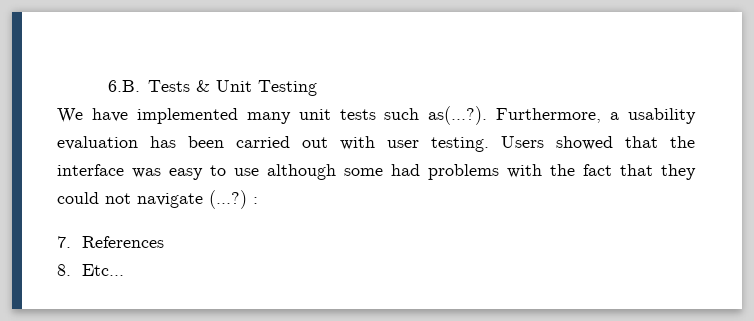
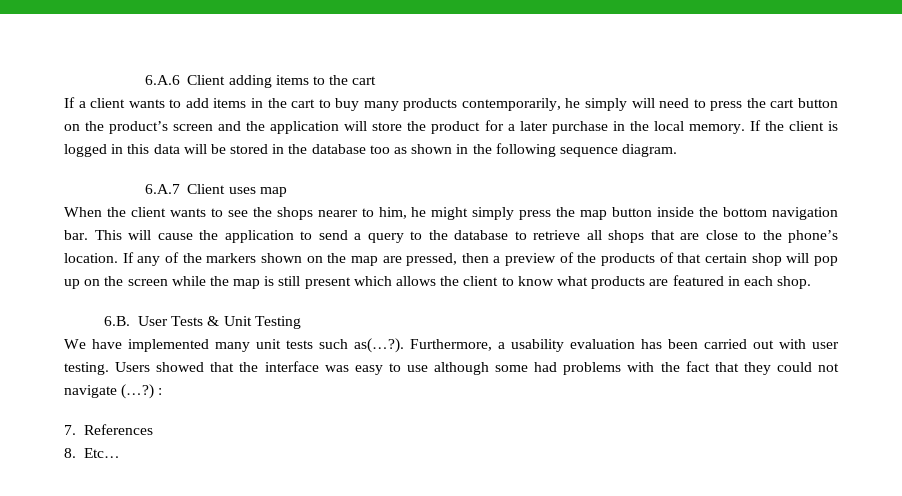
[107,80,140,92] 6.B. -> [144,75,377,88] [64,97,839,111] [64,120,838,134] [64,143,678,157] [144,184,287,197] [64,207,839,220] [64,230,838,243] [64,252,839,266] [64,275,812,289] [104,316,169,326] 6.A.6 Client adding items to the cart // If a client wants to add items in the cart to buy many products contemporarily, he simply will need to press the cart button on the product’s screen and the application will store the product for a later purchase in the local memory. If the client is logged in this data will be stored in the database too as shown in the following sequence diagram. // 6.A.7 Client uses map // When the client wants to see the shops nearer to him, he might simply press the map button inside the bottom navigation bar. This will cause the application to send a query to the database to retrieve all shops that are close to the phone’s location. If any of the markers shown on the map are pressed, then a preview of the products of that certain shop will pop up on the screen while the map is still present which allows the client to know what products are featured in each shop. // 6.B. User

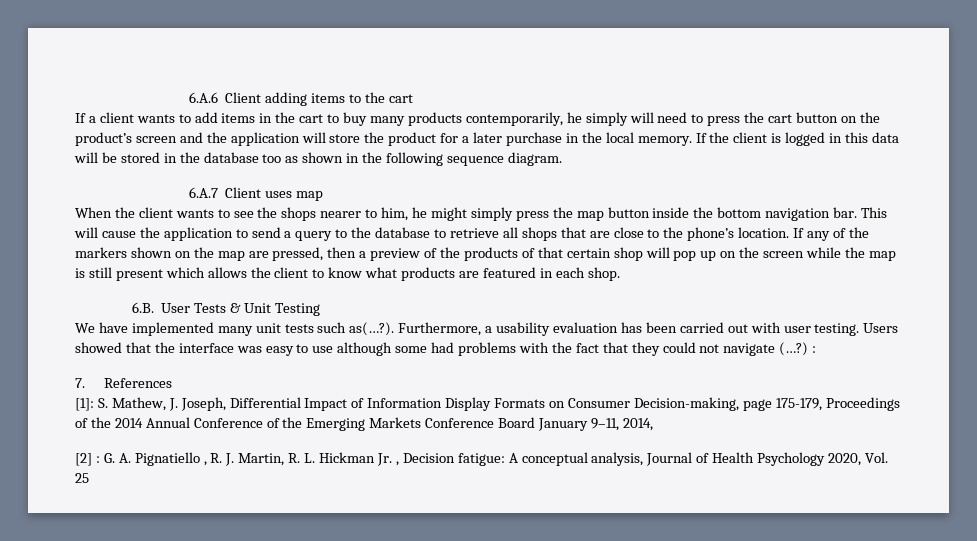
[64,448,121,458] 8. Etc… -> [75,397,900,411] [75,417,653,431] [75,452,888,466] [75,473,89,483] [1]: S. Mathew, J. Joseph, Differential Impact of Information Display Formats on Consumer Decision-making, page 175-179, Proceedings of the 2014 Annual Conference of the Emerging Markets Conference Board January 9–11, 2014, // [2] : G. A. Pignatiello , R. J. Martin, R. L. Hickman Jr. , Decision fatigue: A conceptual analysis, Journal of Health Psychology 2020, Vol. 25

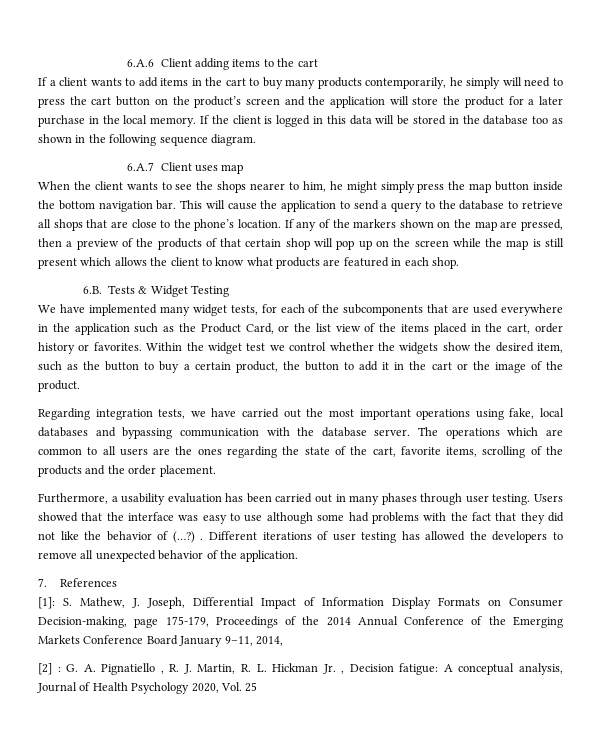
[161,303,191,313] User -> (102, 290) none
[244,303,272,313] Unit -> [150,285,188,297] Widget
[255,322,395,336] unit tests such as(…?). -> [192,304,563,316] [38,323,563,335] [38,342,563,354] [38,361,563,373] [38,380,80,392] [38,408,565,420] [38,427,563,439] [38,446,564,458] [38,465,216,477] widget tests, for each of the subcomponents that are used everywhere in the application such as the Product Card, or the list view of the items placed in the cart, order history or favorites. Within the widget test we control whether the widgets show the desired item, such as the button to buy a certain product, the button to add it in the cart or the image of the product. // Regarding integration tests, we have carried out the most important operations using fake, local databases and bypassing communication with the database server. The operations which are common to all users are the ones regarding the state of the cart, favorite items, scrolling of the products and the order placement. //
[750,322,781,333] with -> [335,493,463,505] in many phases through
[662,342,817,356] could not navigate (…?) : -> [548,512,565,522] [38,531,563,543] [38,550,299,562] did not like the behavior of (…?) . Different iterations of user testing has allowed the developers to remove all unexpected behavior of the application.

